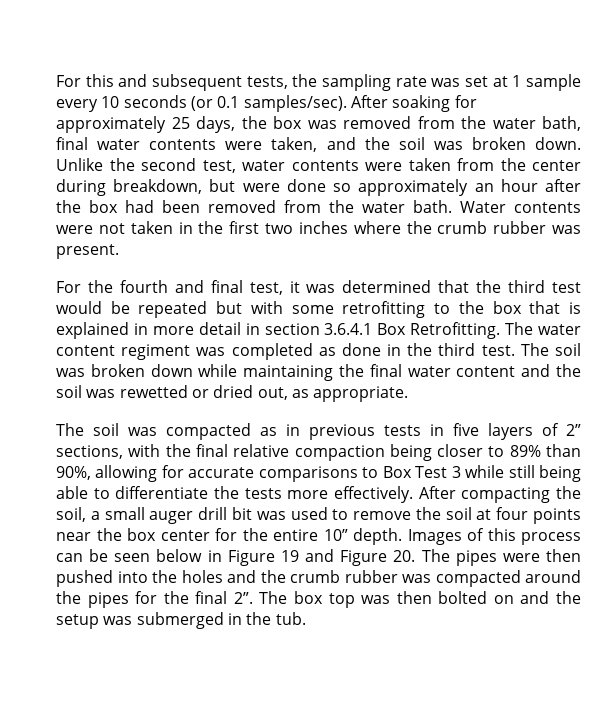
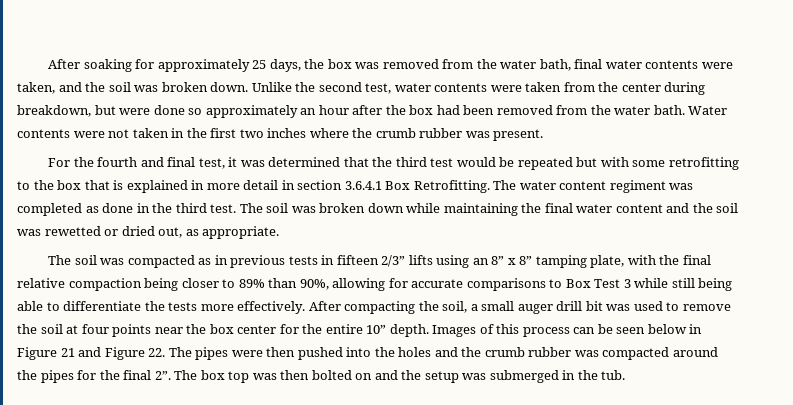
[56,74,582,91] [56,95,347,112] For this and subsequent tests, the sampling rate was set at 1 sample every 10 seconds (or 0.1 samples/sec). -> (48, 64) none
[453,423,581,440] [56,445,123,459] five layers of 2” sections, -> [336,255,625,268] fifteen 2/3” lifts using an 8” x 8” tamping plate,
[280,550,299,562] 19 -> [60,348,75,357] 21
[393,550,416,562] 20. -> [148,348,166,357] 22.

